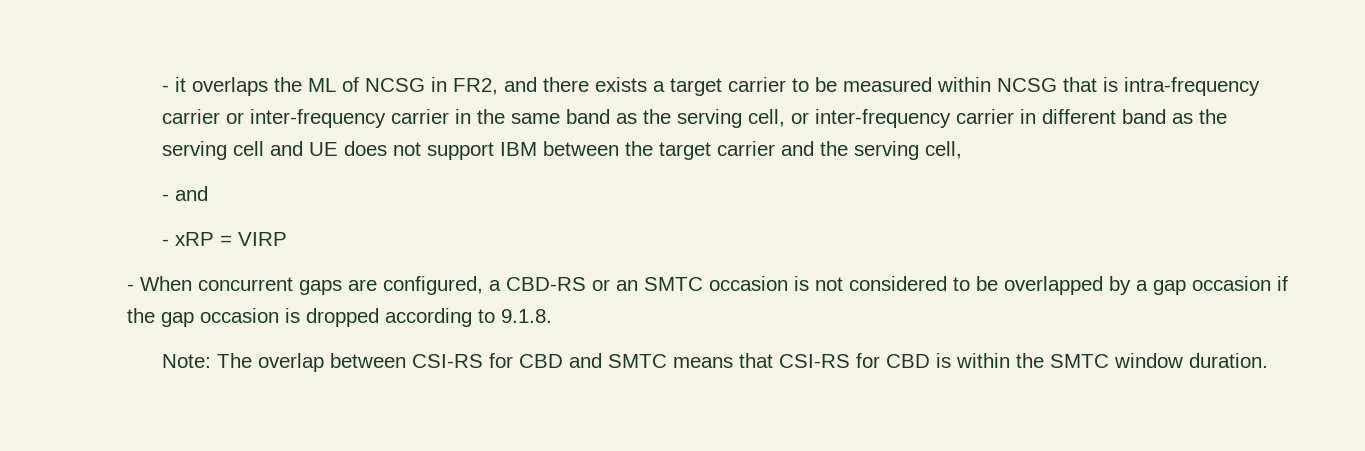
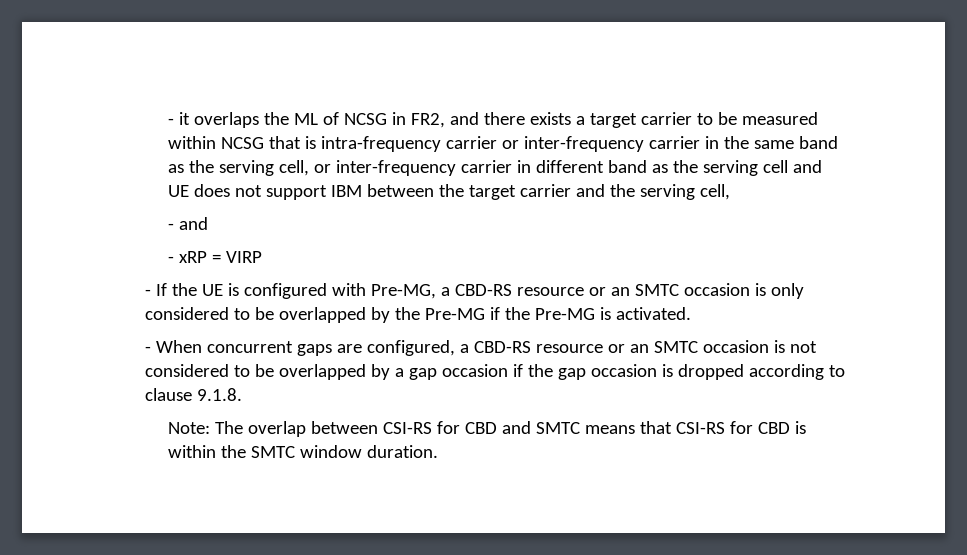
(287, 239) none -> [145,283,804,299] [145,307,691,323] // - If the UE is configured with Pre-MG, a CBD-RS resource or an SMTC occasion is only considered to be overlapped by the Pre-MG if the Pre-MG is activated.
(587, 284) none -> [535,344,603,353] resource
(496, 316) none -> [145,388,193,401] clause

